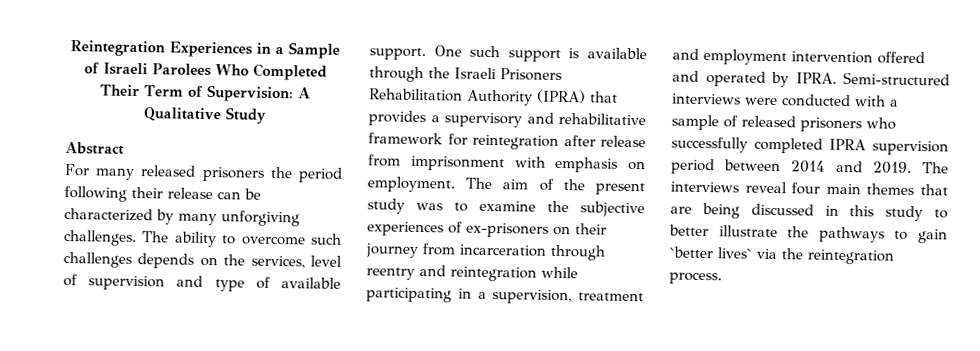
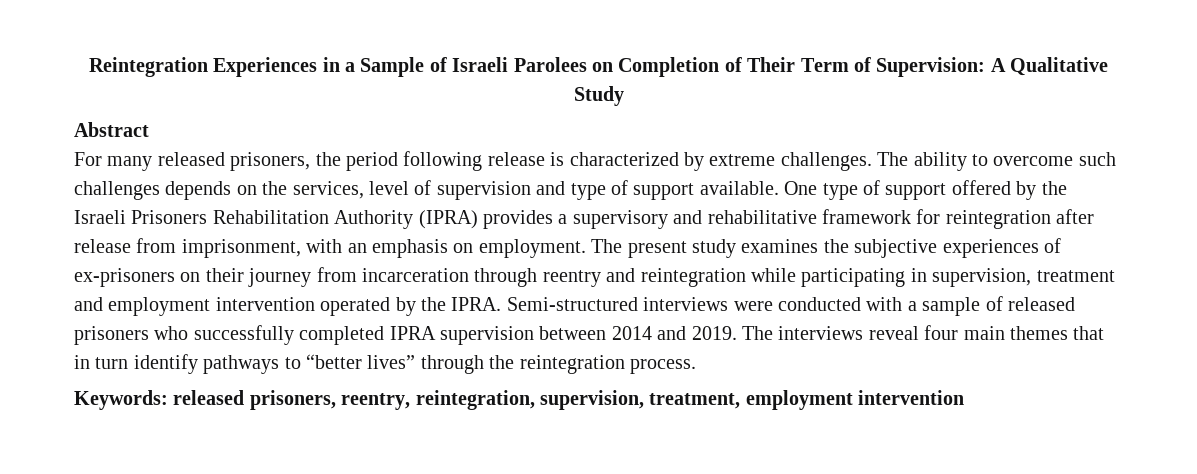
[214,63,327,81] Who Completed -> [591,57,742,77] on Completion of
[201,166,265,182] prisoners -> [230,152,311,171] prisoners,
[131,186,261,200] [64,207,300,227] their release can be characterized by many unforgiving -> [487,152,776,171] release is characterized by extreme
[281,277,341,289] [369,45,647,62] [369,66,424,83] available support. One such support is available through -> [633,180,1037,200] support available. One type of support offered by
[590,91,618,103] that -> (478, 219) none
[410,155,546,172] imprisonment with -> [181,239,367,258] imprisonment, with an
[502,178,645,196] [367,198,536,214] aim of the present study was to examine -> [627,239,819,258] present study examines
[477,291,487,299] a -> (927, 275) none
[877,51,925,65] [672,70,699,82] offered and -> (315, 304) none
(789, 79) none -> [421,297,446,311] the
[671,158,715,175] period -> (534, 335) none
[670,202,948,222] [669,224,948,244] [669,246,894,265] [669,271,722,285] are being discussed in this study to better illustrate the pathways to gain `better lives` via the reintegration process. -> [74,354,696,374] [74,390,965,410] in turn identify pathways to “better lives” through the reintegration process. // Keywords: released prisoners, reentry, reintegration, supervision, treatment, employment intervention

